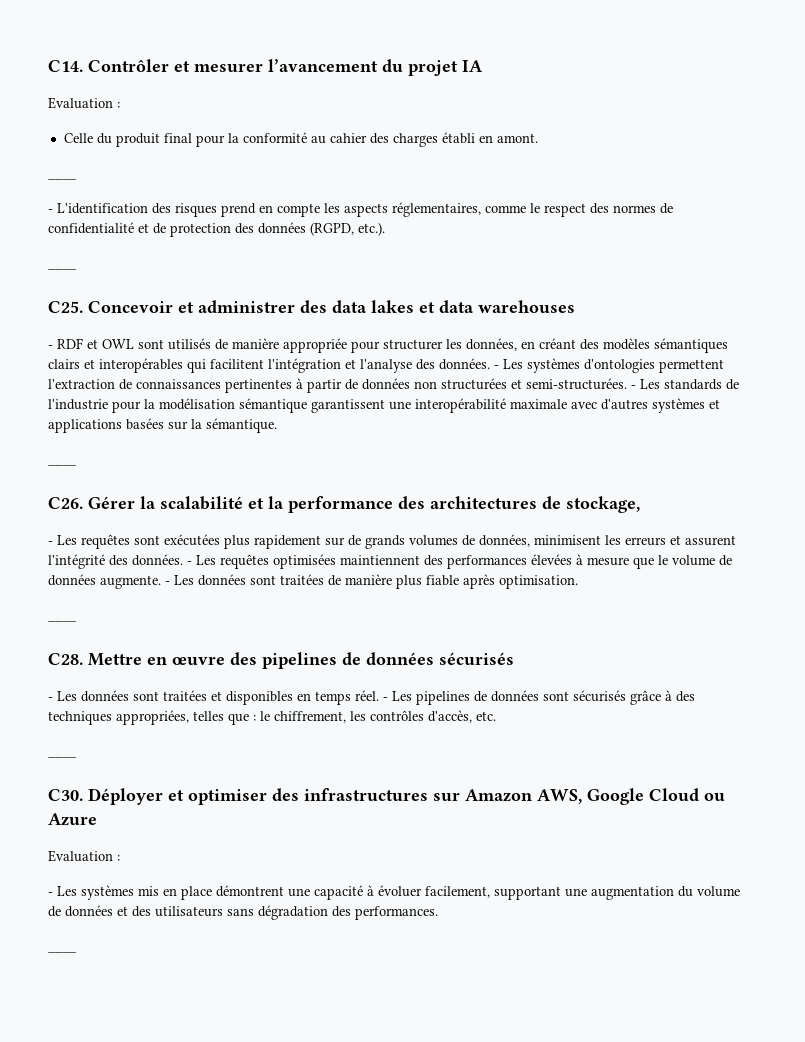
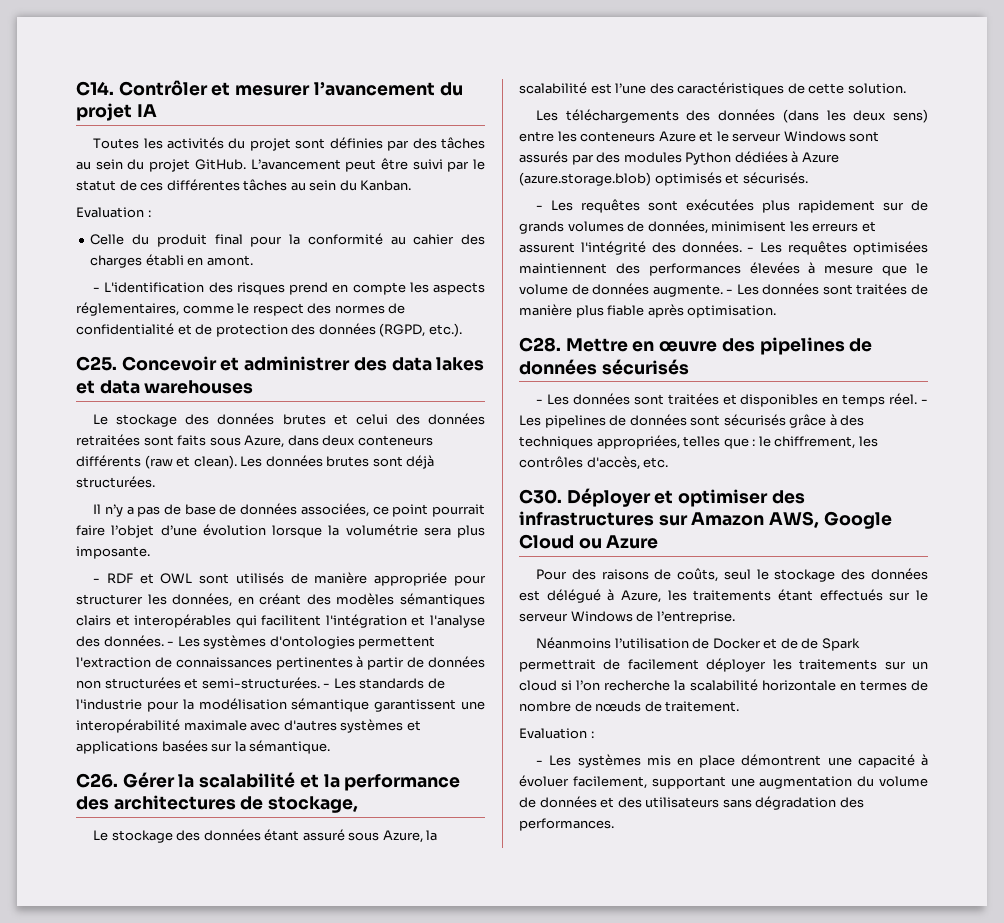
(483, 66) none -> [93,137,485,151] [76,158,485,172] [76,179,412,191] // Toutes les activités du projet sont définies par des tâches au sein du projet GitHub. L’avancement peut être suivi par le statut de ces différentes tâches au sein du Kanban.
[48,178,77,180] // ____ -> (253, 260) none
[48,268,77,270] // ____ -> (462, 330) none
(575, 306) none -> [93,413,485,427] [76,434,433,448] [76,455,435,469] [76,476,155,488] [93,503,485,517] [76,524,485,538] [76,546,150,559] // Le stockage des données brutes et celui des données retraitées sont faits sous Azure, dans deux conteneurs différents (raw et clean). Les données brutes sont déjà structurées. // Il n’y a pas de base de données associées, ce point pourrait faire l’objet d’une évolution lorsque la volumétrie sera plus imposante.
[48,464,77,466] // ____ -> (331, 747) none
(640, 504) none -> [93,829,438,843] [519,82,906,96] [536,109,928,123] [519,131,880,142] [519,151,839,165] [519,172,808,186] // Le stockage des données étant assuré sous Azure, la scalabilité est l’une des caractéristiques de cette solution. // Les téléchargements des données (dans les deux sens) entre les conteneurs Azure et le serveur Windows sont assurés par des modules Python dédiées à Azure (azure.storage.blob) optimisés et sécurisés.
[48,620,77,622] // ____ -> (777, 311) none
[48,756,77,758] // ____ -> (669, 462) none
(97, 819) none -> [536,568,928,582] [519,589,928,603] [519,611,735,624] [536,637,860,651] [519,658,928,672] [519,679,928,691] [519,701,740,712] // Pour des raisons de coûts, seul le stockage des données est délégué à Azure, les traitements étant effectués sur le serveur Windows de l’entreprise. // Néanmoins l’utilisation de Docker et de de Spark permettrait de facilement déployer les traitements sur un cloud si l’on recherche la scalabilité horizontale en termes de nombre de nœuds de traitement.
[48,951,77,953] // ____ -> (614, 824) none

